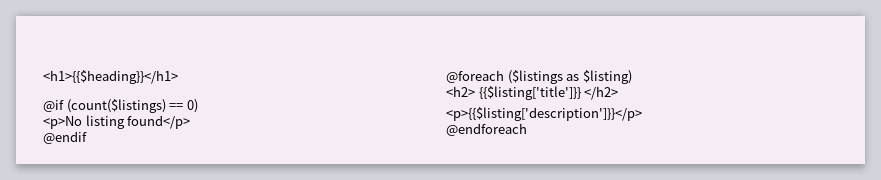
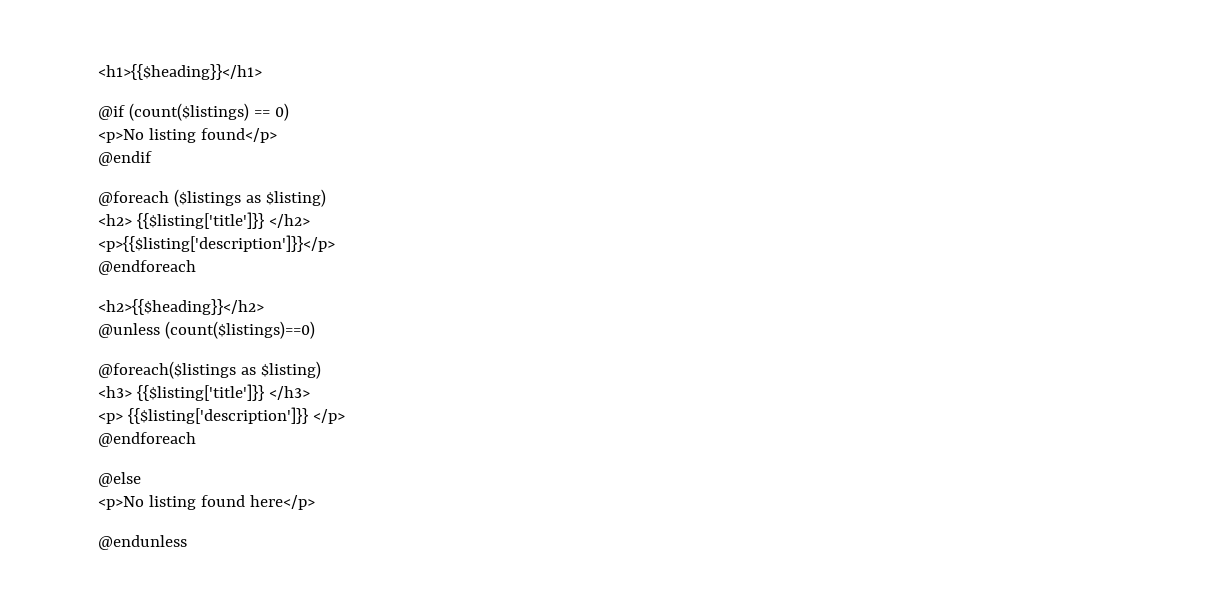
(527, 129) none -> [98,299,264,315] [98,321,315,339] [98,361,321,379] [98,384,310,401] [98,407,345,424] [98,432,196,447] [98,472,141,487] [98,495,315,510] [98,535,187,550] // <h2>{{$heading}}</h2> // @unless (count($listings)==0) // @foreach($listings as $listing) // <h3> {{$listing['title']}} </h3> // <p> {{$listing['description']}} </p> // @endforeach // @else // <p>No listing found here</p> // @endunless

